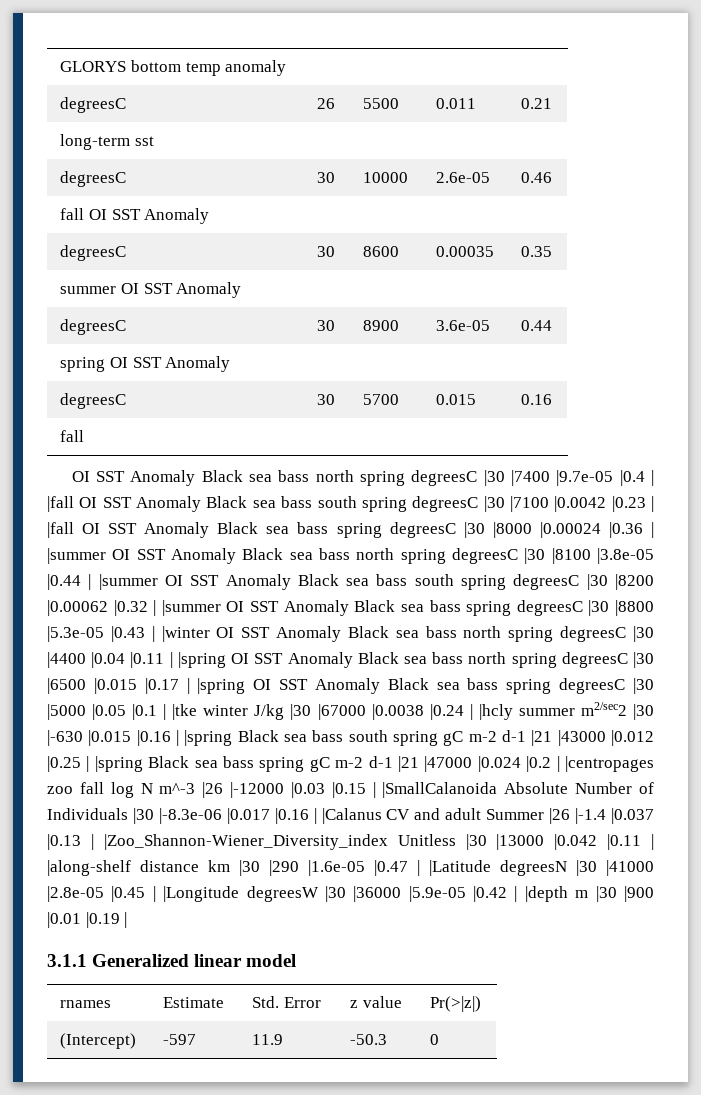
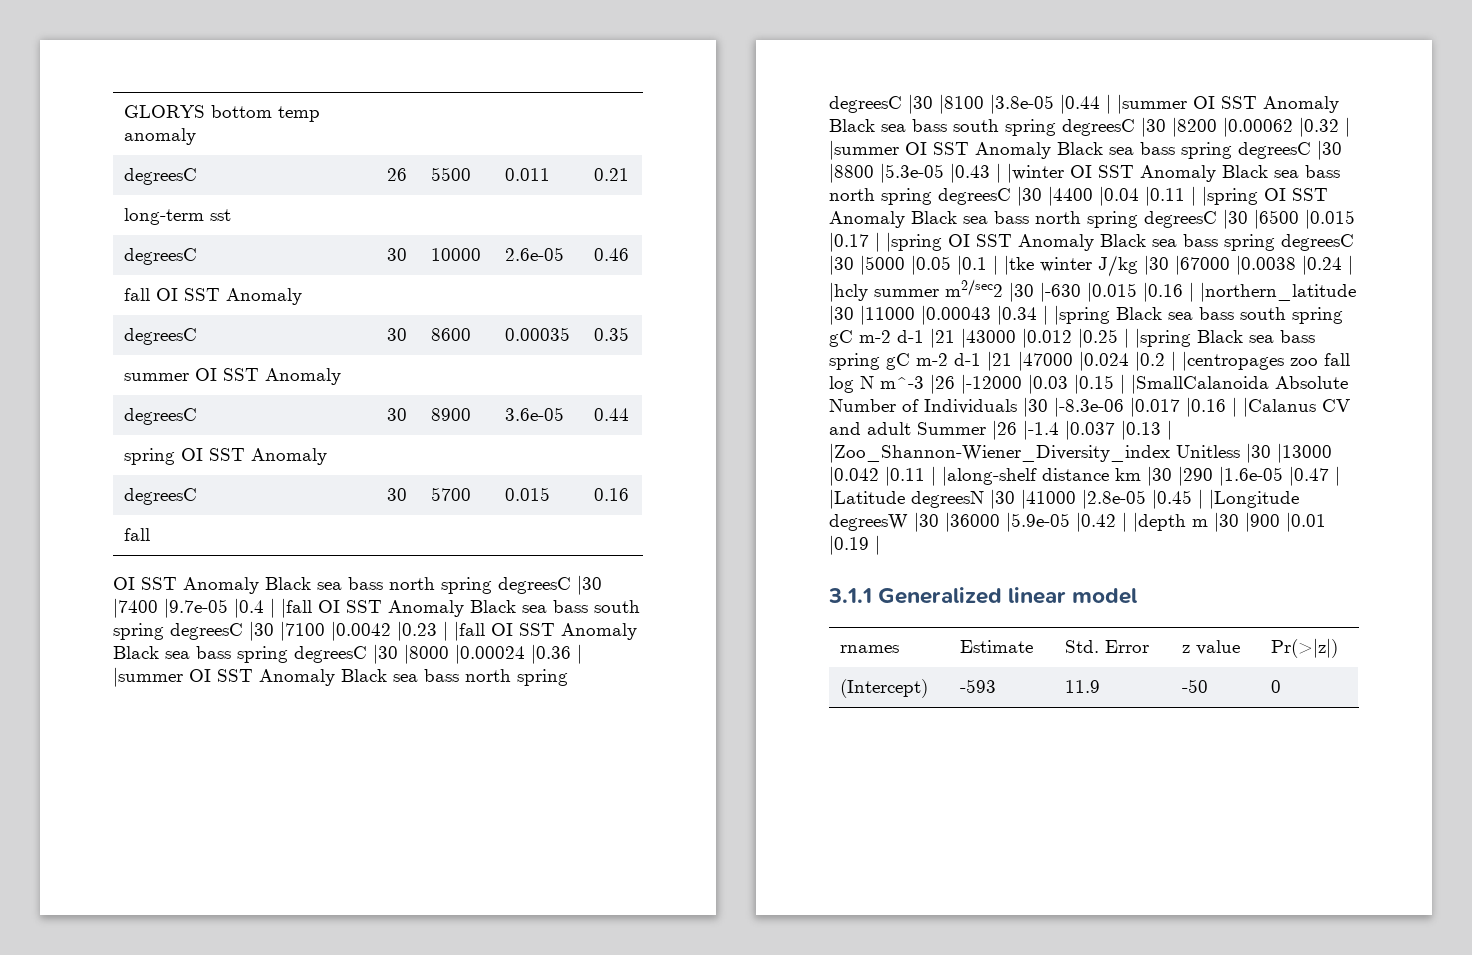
(179, 738) none -> [1200,282,1356,302] [829,305,1048,325] |northern_latitude |30 |11000 |0.00043 |0.34 |
[163,1034,197,1045] -597 -> [960,679,997,693] -593
[350,1034,388,1045] -50.3 -> [1182,679,1209,693] -50

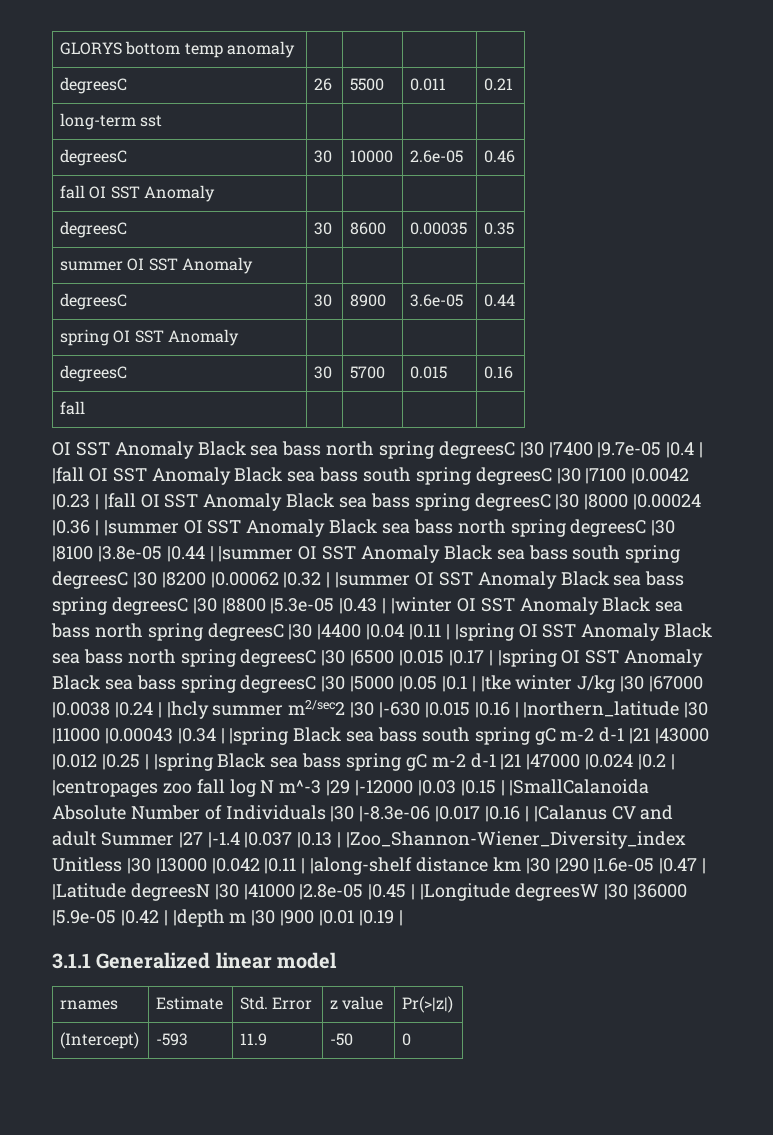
[930,374,955,394] |26 -> [326,780,351,796] |29
[992,420,1017,440] |26 -> [178,832,203,848] |27

